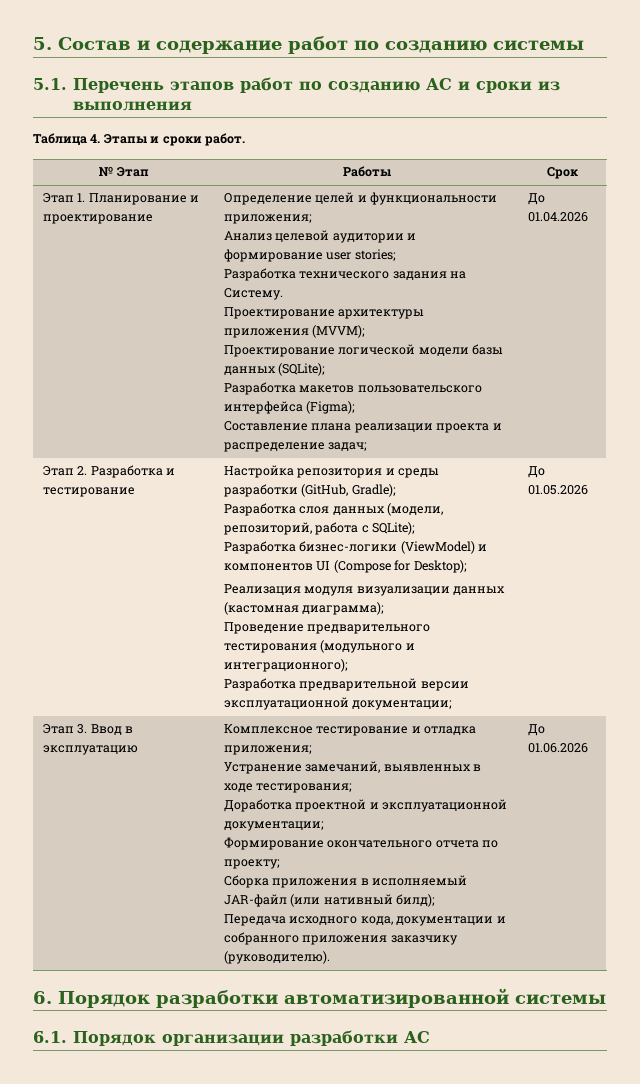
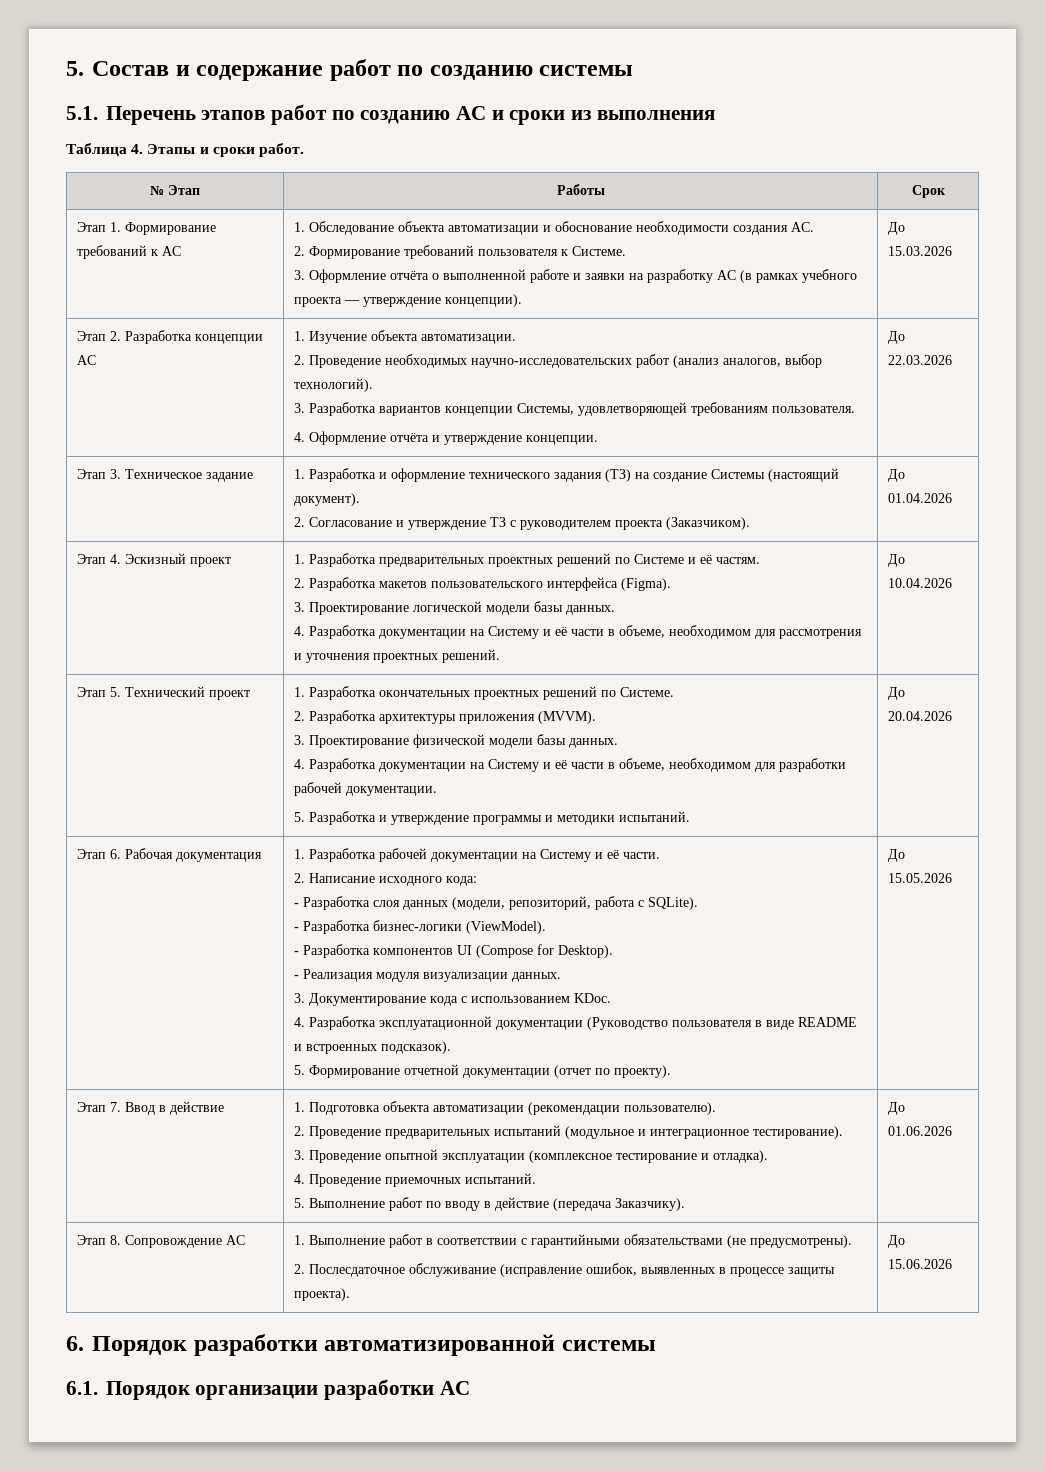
[88,193,200,205] [42,214,153,224] [223,192,498,205] [223,214,312,224] [223,230,417,243] [223,249,396,262] [223,268,467,281] [223,288,283,300] [223,307,425,319] [223,325,366,338] [223,344,504,357] [223,363,326,376] [223,382,482,395] [223,401,356,414] [223,421,502,433] [223,442,368,452] [527,193,545,205] [527,212,588,222] [42,465,176,478] [42,487,135,497] [223,465,440,478] [223,484,396,497] Планирование и проектирование | Определение целей и функциональности приложения; // Анализ целевой аудитории и формирование user stories; // Разработка технического задания на Систему. // Проектирование архитектуры приложения (MVVM); // Проектирование логической модели базы данных (SQLite); // Разработка макетов пользовательского интерфейса (Figma); // Составление плана реализации проекта и распределение задач; | До 01.04.2026 // Этап 2. Разработка и тестирование | Настройка репозитория и среды разработки (GitHub, Gradle); // -> [124,222,216,235] [76,245,181,259] [293,221,814,235] [293,245,626,259] [293,269,857,283] [293,294,522,307] [887,222,905,235] [887,246,952,256] [76,330,263,344] [76,355,96,365] [293,330,516,344] [293,354,822,368] [293,378,373,392] [293,402,855,416] [293,431,598,445] [887,331,905,344] [887,355,952,365] [76,469,253,482] [293,468,839,482] [293,493,360,506] [293,517,750,530] [887,469,905,482] [887,493,952,503] [76,553,231,567] [293,553,760,567] [293,577,671,591] [293,601,615,615] [293,625,862,639] [293,649,500,663] [887,554,905,567] [887,578,952,588] [76,686,250,700] [293,686,674,700] [293,710,596,724] [293,734,618,748] [293,758,846,772] [293,782,437,796] [293,811,690,825] [887,687,905,700] [887,711,952,721] [76,848,262,862] [293,848,660,862] [293,873,477,886] [293,903,299,907] Формирование требований к АС | 1. Обследование объекта автоматизации и обоснование необходимости создания АС. // 2. Формирование требований пользователя к Системе. // 3. Оформление отчёта о выполненной работе и заявки на разработку АС (в рамках учебного проекта — утверждение концепции). | До 15.03.2026 // Этап 2. Разработка концепции АС | 1. Изучение объекта автоматизации. // 2. Проведение необходимых научно-исследовательских работ (анализ аналогов, выбор технологий). // 3. Разработка вариантов концепции Системы, удовлетворяющей требованиям пользователя. // 4. Оформление отчёта и утверждение концепции. | До 22.03.2026 // Этап 3. Техническое задание | 1. Разработка и оформление технического задания (ТЗ) на создание Системы (настоящий документ). // 2. Согласование и утверждение ТЗ с руководителем проекта (Заказчиком). | До 01.04.2026 // Этап 4. Эскизный проект | 1. Разработка предварительных проектных решений по Системе и её частям. // 2. Разработка макетов пользовательского интерфейса (Figma). // 3. Проектирование логической модели базы данных. // 4. Разработка документации на Систему и её части в объеме, необходимом для рассмотрения и уточнения проектных решений. | До 10.04.2026 // Этап 5. Технический проект | 1. Разработка окончательных проектных решений по Системе. // 2. Разработка архитектуры приложения (MVVM). // 3. Проектирование физической модели базы данных. // 4. Разработка документации на Систему и её части в объеме, необходимом для разработки рабочей документации. // 5. Разработка и утверждение программы и методики испытаний. | До 20.04.2026 // Этап 6. Рабочая документация | 1. Разработка рабочей документации на Систему и её части. // 2. Написание исходного кода: // -
[372,522,416,535] [223,541,488,554] SQLite); // Разработка бизнес-логики (ViewModel) и -> [647,897,698,910] [293,920,546,934] [293,944,370,958] SQLite). // - Разработка бизнес-логики (ViewModel). // - Разработка
[413,560,467,573] Desktop); // -> [557,945,613,958] [293,975,299,979] Desktop). // -
[453,586,506,595] [223,602,385,615] [223,622,431,634] [223,640,415,653] [223,659,348,672] [223,678,469,691] [223,697,453,710] [527,466,545,478] [527,485,588,495] [42,724,88,734] данных (кастомная диаграмма); // Проведение предварительного тестирования (модульного и интеграционного); // Разработка предварительной версии эксплуатационной документации; | До 01.05.2026 // Этап 3. -> [511,972,561,982] [293,993,611,1006] [293,1016,857,1030] [293,1041,451,1054] [293,1064,671,1078] [887,849,905,862] [887,873,952,883] [76,1102,121,1112] данных. // 3. Документирование кода с использованием KDoc. // 4. Разработка эксплуатационной документации (Руководство пользователя в виде README и встроенных подсказок). // 5. Формирование отчетной документации (отчет по проекту). | До 15.05.2026 // Этап 7.
[42,745,138,755] [223,724,477,736] [223,745,312,755] [223,761,482,774] [223,783,353,793] [223,799,508,812] [223,821,324,831] [223,837,499,850] [223,859,280,869] [223,875,468,888] [223,894,436,907] [223,914,506,926] [223,932,458,945] [223,951,330,964] [527,724,545,736] [527,743,588,753] эксплуатацию | Комплексное тестирование и отладка приложения; // Устранение замечаний, выявленных в ходе тестирования; // Доработка проектной и эксплуатационной документации; // Формирование окончательного отчета по проекту; // Сборка приложения в исполняемый JAR-файл (или нативный билд); // Передача исходного кода, документации и собранного приложения заказчику (руководителю). | До 01.06.2026 -> [169,1101,224,1115] [293,1101,716,1115] [293,1125,843,1139] [293,1149,768,1163] [293,1173,536,1187] [293,1197,685,1211] [887,1102,905,1115] [887,1126,952,1136] [76,1235,245,1248] [293,1234,852,1248] [293,1263,835,1277] [293,1288,350,1301] [887,1235,905,1248] [887,1259,952,1269] действие | 1. Подготовка объекта автоматизации (рекомендации пользователю). // 2. Проведение предварительных испытаний (модульное и интеграционное тестирование). // 3. Проведение опытной эксплуатации (комплексное тестирование и отладка). // 4. Проведение приемочных испытаний. // 5. Выполнение работ по вводу в действие (передача Заказчику). | До 01.06.2026 // Этап 8. Сопровождение АС | 1. Выполнение работ в соответствии с гарантийными обязательствами (не предусмотрены). // 2. Послесдаточное обслуживание (исправление ошибок, выявленных в процессе защиты проекта). | До 15.06.2026

